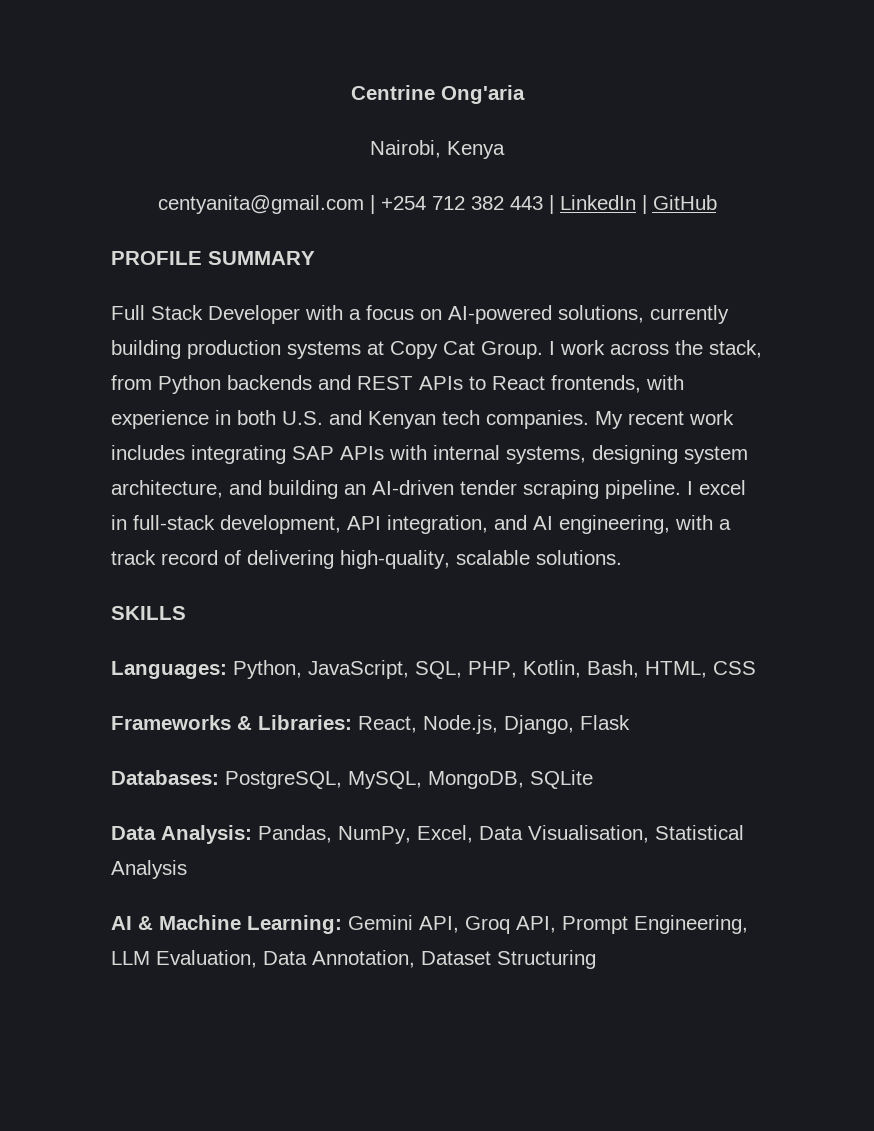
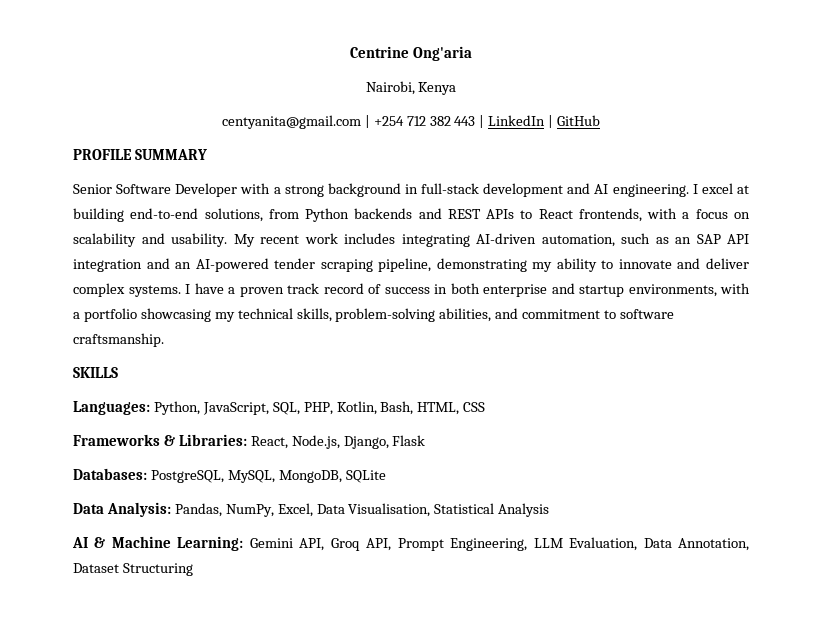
[111,305,203,320] Full Stack -> [73,184,172,194] Senior Software
[366,305,729,324] [111,340,762,359] focus on AI-powered solutions, currently building production systems at Copy Cat Group. I work across the stack, -> [284,183,749,197] [73,208,263,222] strong background in full-stack development and AI engineering. I excel at building end-to-end solutions,
[111,410,589,429] experience in both U.S. and Kenyan tech companies. -> [682,209,750,219] [73,233,227,247] a focus on scalability and usability.
[292,445,748,464] [111,480,746,499] [111,515,731,534] [111,550,622,569] SAP APIs with internal systems, designing system architecture, and building an AI-driven tender scraping pipeline. I excel in full-stack development, API integration, and AI engineering, with a track record of delivering high-quality, scalable solutions. -> [476,233,749,247] [73,258,750,272] [73,283,750,297] [73,308,675,322] [73,333,164,347] AI-driven automation, such as an SAP API integration and an AI-powered tender scraping pipeline, demonstrating my ability to innovate and deliver complex systems. I have a proven track record of success in both enterprise and startup environments, with a portfolio showcasing my technical skills, problem-solving abilities, and commitment to software craftsmanship.

